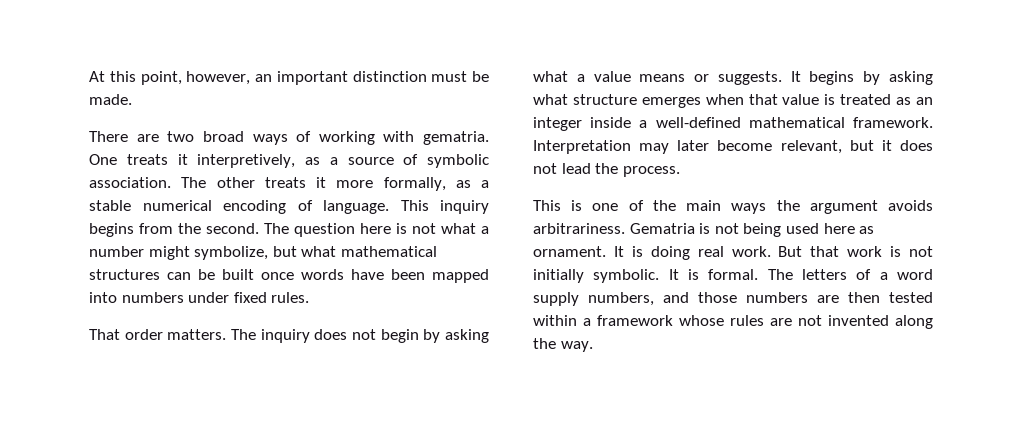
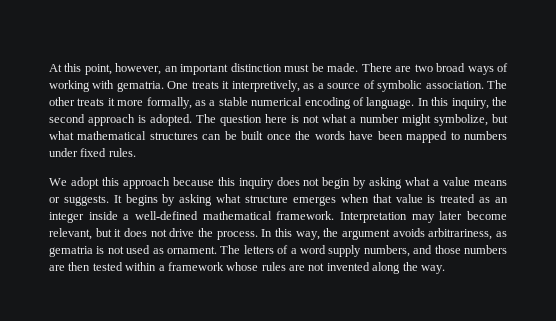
(132, 99) // -> (359, 67) none
[400,200,489,214] [89,223,259,237] This inquiry begins from the second. -> [417,97,507,109] [49,114,192,126] In this inquiry, the second approach is adopted.
(294, 276) none -> [295,131,311,140] the
[89,292,117,303] into -> [450,132,460,140] to
[89,329,256,340] That order matters. The -> [49,177,235,189] We adopt this approach because this
[561,163,591,174] lead -> [169,228,195,237] drive
[533,200,933,214] [533,223,875,237] [533,246,933,260] [533,269,759,283] // This is one of the main ways the argument avoids arbitrariness. Gematria is not being used here as ornament. It is doing real work. But that work is not initially symbolic. It is formal. -> [261,228,508,240] [49,245,217,257] In this way, the argument avoids arbitrariness, as gematria is not used as ornament.

